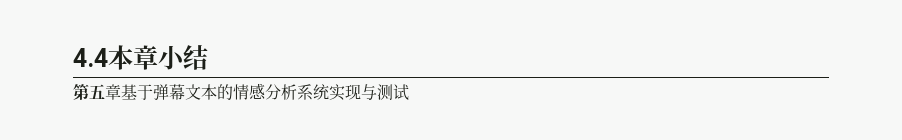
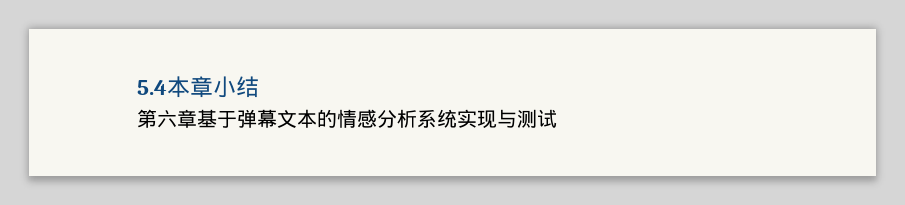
[73,48,108,67] 4.4 -> [137,80,167,95] 5.4
[89,84,105,99] 五 -> [157,110,177,128] 六

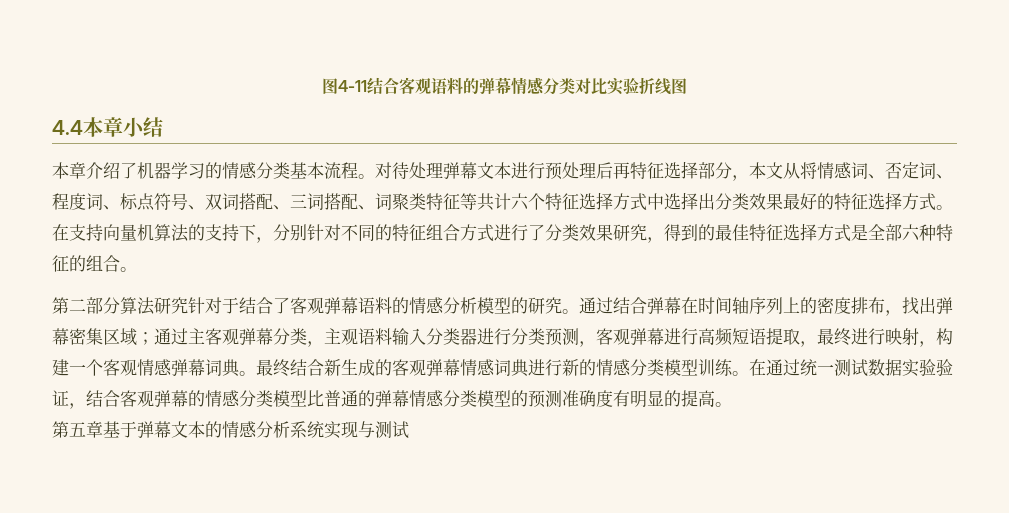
[137,76,259,98] [137,109,177,128] 5.4本章小结 // 第六 -> [322,77,687,95] [52,117,163,137] [52,161,953,181] [52,192,953,211] [52,223,953,243] [52,255,137,272] [52,297,953,316] [52,328,953,347] [52,359,953,377] [52,390,732,409] [52,421,86,438] 图4-11结合客观语料的弹幕情感分类对比实验折线图 // 4.4本章小结 // 本章介绍了机器学习的情感分类基本流程。对待处理弹幕文本进行预处理后再特征选择部分，本文从将情感词、否定词、程度词、标点符号、双词搭配、三词搭配、词聚类特征等共计六个特征选择方式中选择出分类效果最好的特征选择方式。在支持向量机算法的支持下，分别针对不同的特征组合方式进行了分类效果研究，得到的最佳特征选择方式是全部六种特征的组合。 // 第二部分算法研究针对于结合了客观弹幕语料的情感分析模型的研究。通过结合弹幕在时间轴序列上的密度排布，找出弹幕密集区域；通过主客观弹幕分类，主观语料输入分类器进行分类预测，客观弹幕进行高频短语提取，最终进行映射，构建一个客观情感弹幕词典。最终结合新生成的客观弹幕情感词典进行新的情感分类模型训练。在通过统一测试数据实验验证，结合客观弹幕的情感分类模型比普通的弹幕情感分类模型的预测准确度有明显的提高。 // 第五

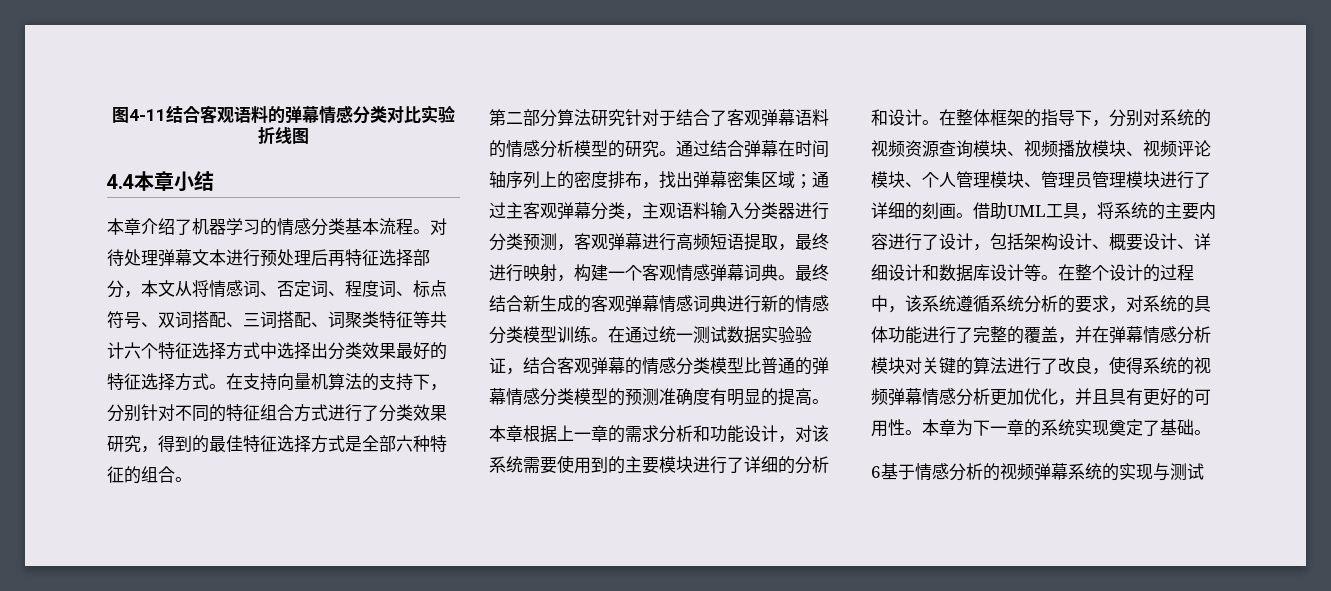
[52,421,324,438] 第五章基于弹幕文本的情感分析系统 -> [489,425,829,443] [489,455,829,474] [871,109,1211,127] [871,140,1211,158] [871,171,1211,189] [871,202,1216,220] [871,233,1211,251] [871,264,1194,282] [871,295,1211,313] [871,326,1211,344] [871,356,1211,375] [871,388,1211,406] [871,419,1211,437] [871,463,1119,481] 本章根据上一章的需求分析和功能设计，对该系统需要使用到的主要模块进行了详细的分析和设计。在整体框架的指导下，分别对系统的视频资源查询模块、视频播放模块、视频评论模块、个人管理模块、管理员管理模块进行了详细的刻画。借助UML工具，将系统的主要内容进行了设计，包括架构设计、概要设计、详细设计和数据库设计等。在整个设计的过程中，该系统遵循系统分析的要求，对系统的具体功能进行了完整的覆盖，并在弹幕情感分析模块对关键的算法进行了改良，使得系统的视频弹幕情感分析更加优化，并且具有更好的可用性。本章为下一章的系统实现奠定了基础。 // 6基于情感分析的视频弹幕系统的

